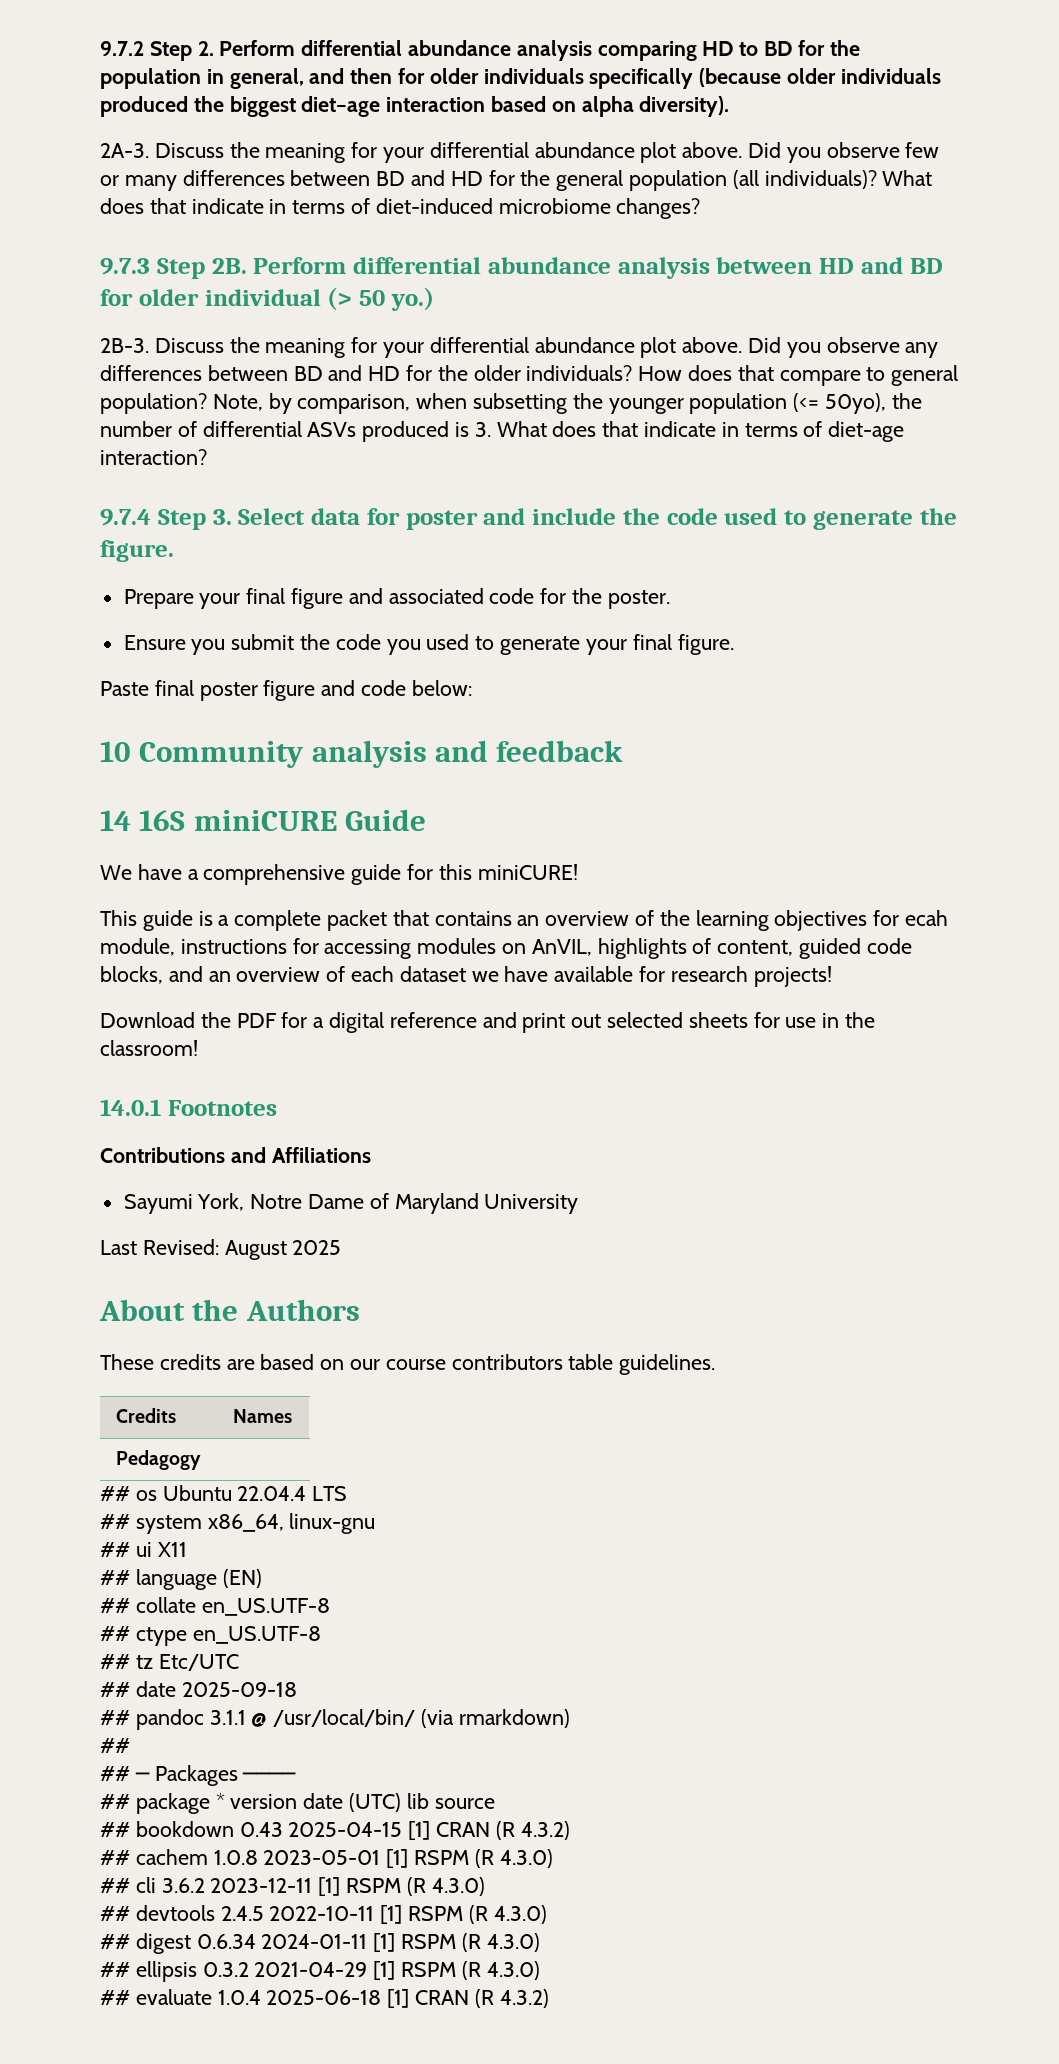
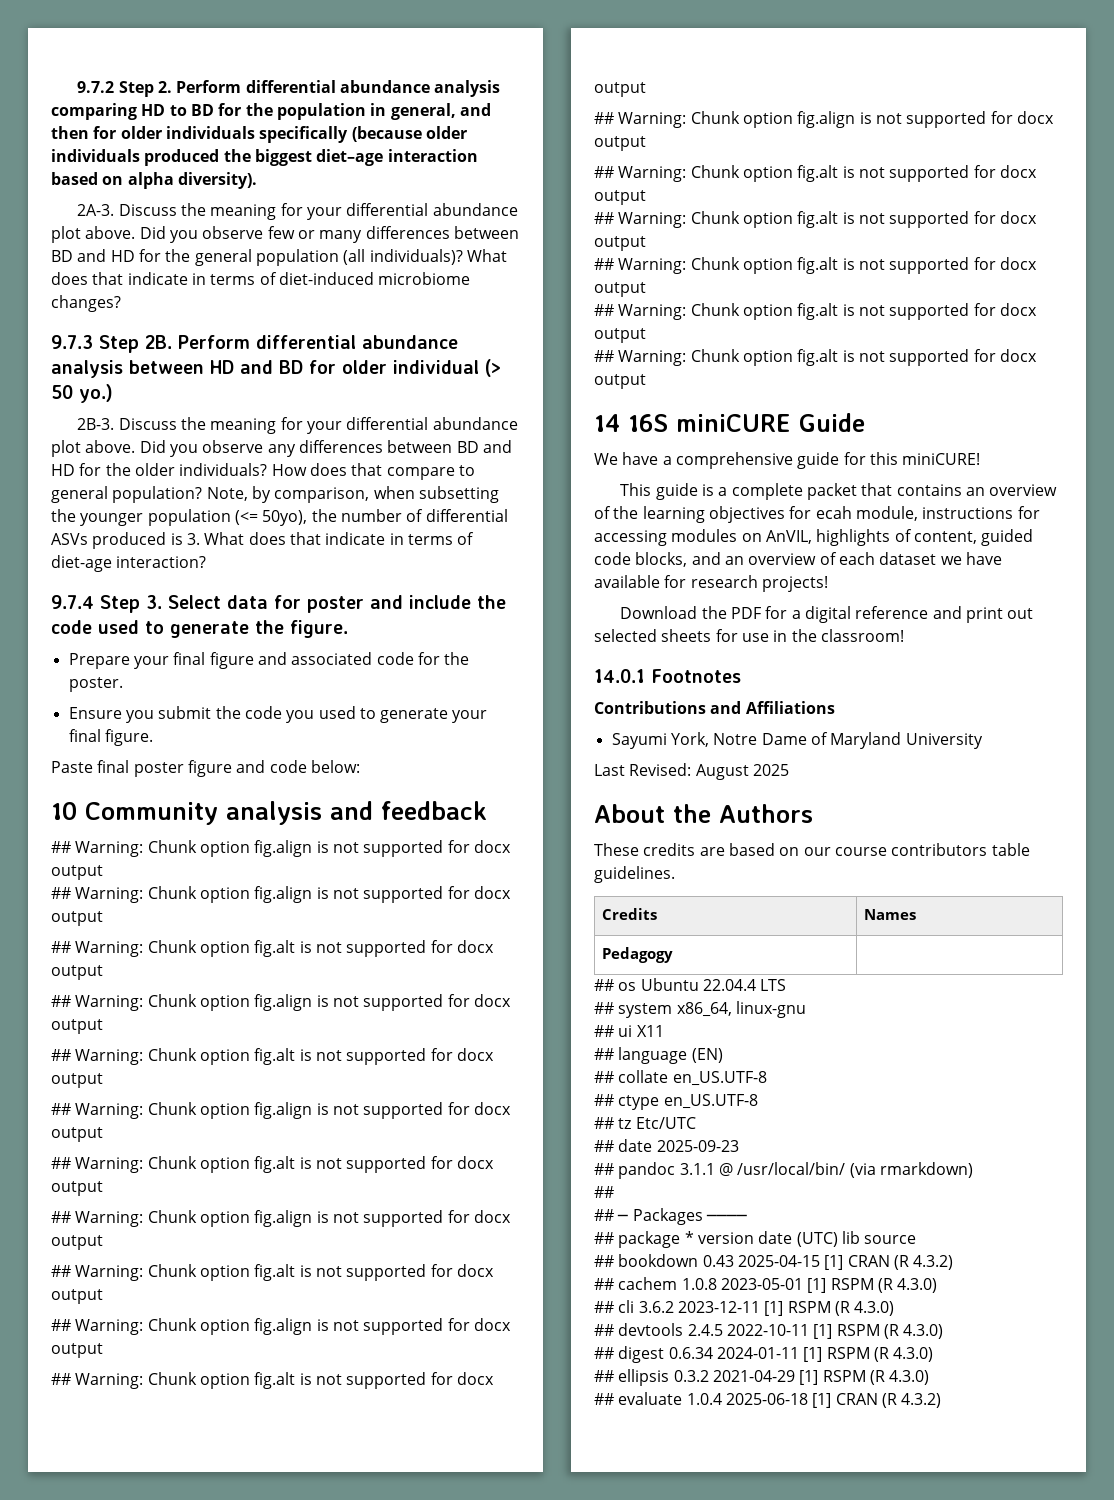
(624, 751) none -> [51,840,511,857] [51,865,103,880] [51,886,511,903] [51,911,103,926] [51,940,494,957] [51,965,103,980] [51,994,511,1011] [51,1019,103,1034] [51,1048,494,1065] [51,1073,103,1088] [51,1102,511,1119] [51,1127,103,1142] [51,1156,494,1173] [51,1181,103,1196] [51,1210,511,1227] [51,1235,103,1250] [51,1264,494,1281] [51,1289,103,1304] [51,1318,511,1335] [51,1343,103,1358] [51,1372,494,1389] [594,82,646,97] [594,111,1054,128] [594,136,646,151] [594,165,1037,182] [594,190,646,205] [594,211,1037,228] [594,236,646,251] [594,257,1037,274] [594,282,646,297] [594,303,1037,320] [594,328,646,343] [594,349,1037,366] [594,374,646,389] // ## Warning: Chunk option fig.align is not supported for docx output // ## Warning: Chunk option fig.align is not supported for docx output // ## Warning: Chunk option fig.alt is not supported for docx output // ## Warning: Chunk option fig.align is not supported for docx output // ## Warning: Chunk option fig.alt is not supported for docx output // ## Warning: Chunk option fig.align is not supported for docx output // ## Warning: Chunk option fig.alt is not supported for docx output // ## Warning: Chunk option fig.align is not supported for docx output // ## Warning: Chunk option fig.alt is not supported for docx output // ## Warning: Chunk option fig.align is not supported for docx output // ## Warning: Chunk option fig.alt is not supported for docx output // ## Warning: Chunk option fig.align is not supported for docx output // ## Warning: Chunk option fig.alt is not supported for docx output // ## Warning: Chunk option fig.alt is not supported for docx output // ## Warning: Chunk option fig.alt is not supported for docx output // ## Warning: Chunk option fig.alt is not supported for docx output // ## Warning: Chunk option fig.alt is not supported for docx output
[181,1682,297,1697] 2025-09-18 -> [656,1140,739,1152] 2025-09-23

